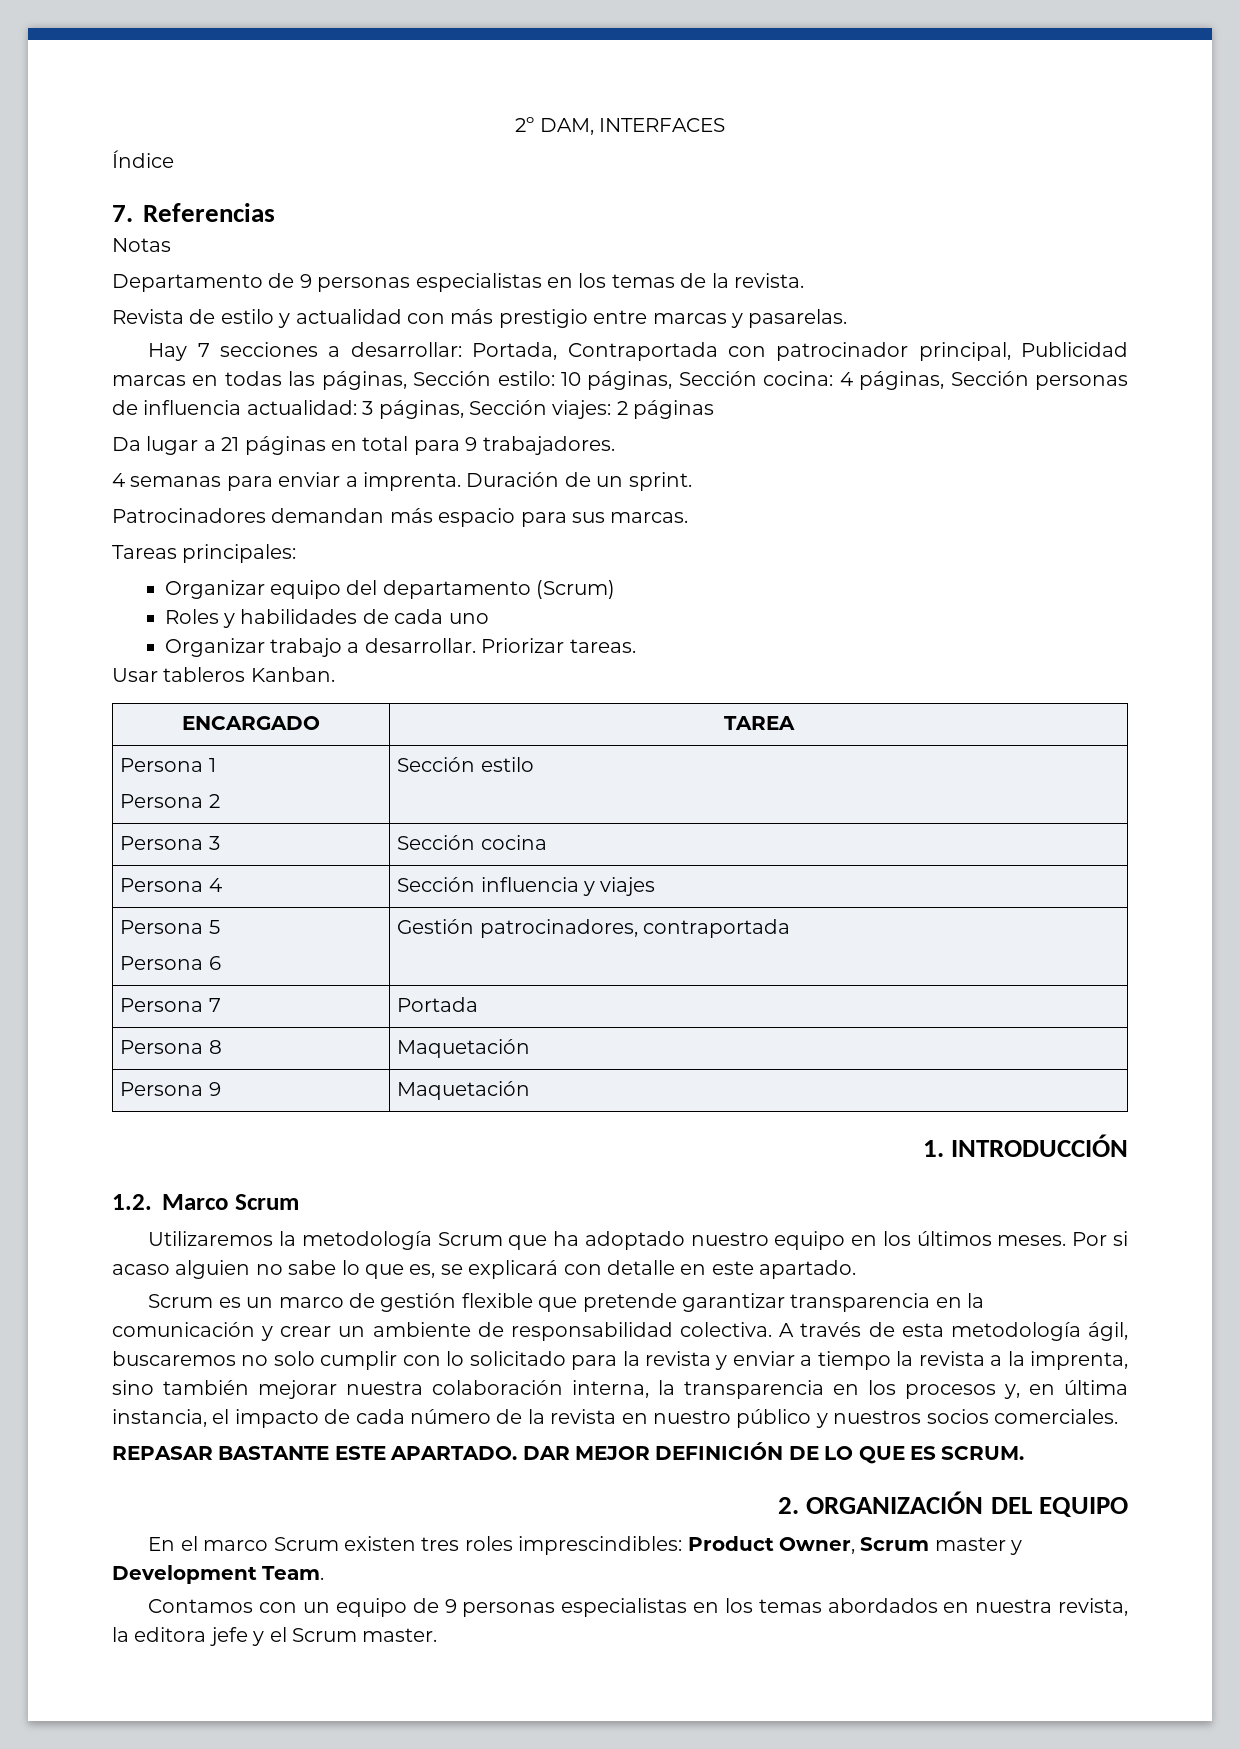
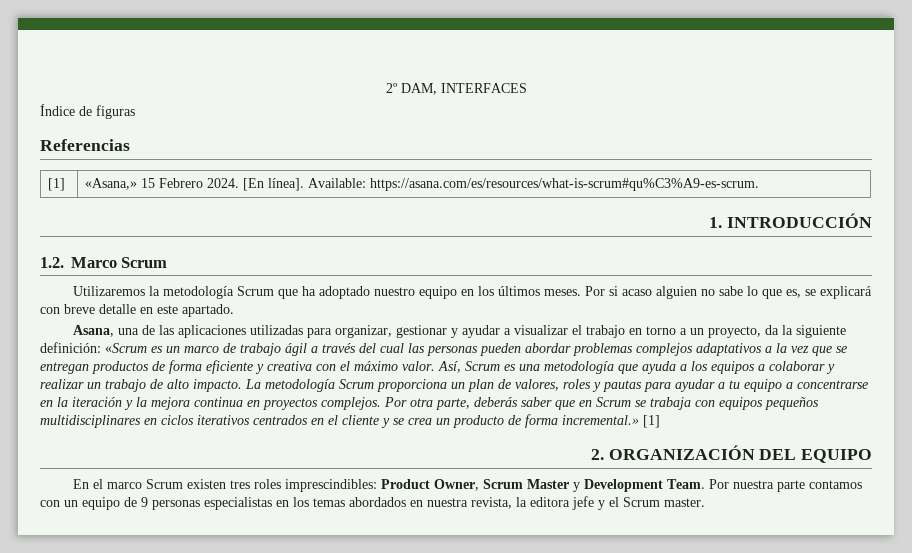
[112,205,133,222] // 7. -> [79,105,135,119] de figuras //
[112,238,171,252] [112,273,804,292] [112,309,848,328] [148,342,1128,361] [112,371,1128,390] [112,400,715,419] [112,436,615,455] [112,472,692,491] [112,508,689,527] [112,544,297,563] [164,580,616,599] [164,609,489,628] [164,638,636,657] [112,667,335,682] [182,716,320,730] [723,716,795,730] [120,758,216,772] [120,794,220,808] [397,757,534,772] [120,836,220,850] [397,835,547,850] [120,878,222,892] [397,877,656,896] [120,920,220,934] [120,956,221,970] [397,919,791,938] [120,998,221,1012] [397,997,479,1012] [120,1040,222,1054] [397,1039,531,1058] [120,1082,221,1096] [397,1081,531,1100] // Notas // Departamento de 9 personas especialistas en los temas de la revista. // Revista de estilo y actualidad con más prestigio entre marcas y pasarelas. // Hay 7 secciones a desarrollar: Portada, Contraportada con patrocinador principal, Publicidad marcas en todas las páginas, Sección estilo: 10 páginas, Sección cocina: 4 páginas, Sección personas de influencia actualidad: 3 páginas, Sección viajes: 2 páginas // Da lugar a 21 páginas en total para 9 trabajadores. // 4 semanas para enviar a imprenta. Duración de un sprint. // Patrocinadores demandan más espacio para sus marcas. // Tareas principales: // Organizar equipo del departamento (Scrum) // Roles y habilidades de cada uno // Organizar trabajo a desarrollar. Priorizar tareas. // Usar tableros Kanban. // ENCARGADO | TAREA // Persona 1 // Persona 2 | Sección estilo // Persona 3 | Sección cocina // Persona 4 | Sección influencia y viajes // Persona 5 // Persona 6 | Gestión patrocinadores, contraportada // Persona 7 | Portada // Persona 8 | Maquetación // Persona 9 | Maquetación -> [47,178,65,191] [84,178,759,191] // [1] | «Asana,» 15 Febrero 2024. [En línea]. Available: https://asana.com/es/resources/what-is-scrum#qu%C3%A9-es-scrum.
(602, 1269) none -> [64,304,95,314] breve
[148,1293,985,1312] [112,1322,1129,1341] [112,1351,1128,1370] [112,1380,1128,1399] [112,1409,1118,1428] [112,1442,1025,1464] Scrum es un marco de gestión flexible que pretende garantizar transparencia en la comunicación y crear un ambiente de responsabilidad colectiva. A través de esta metodología ágil, buscaremos no solo cumplir con lo solicitado para la revista y enviar a tiempo la revista a la imprenta, sino también mejorar nuestra colaboración interna, la transparencia en los procesos y, en última instancia, el impacto de cada número de la revista en nuestro público y nuestros socios comerciales. // REPASAR BASTANTE ESTE APARTADO. DAR MEJOR DEFINICIÓN DE LO QUE ES SCRUM. -> [73,325,847,338] [40,342,847,356] [40,360,835,374] [40,379,868,392] [40,397,819,410] [40,414,660,428] Asana, una de las aplicaciones utilizadas para organizar, gestionar y ayudar a visualizar el trabajo en torno a un proyecto, da la siguiente definición: «Scrum es un marco de trabajo ágil a través del cual las personas pueden abordar problemas complejos adaptativos a la vez que se entregan productos de forma eficiente y creativa con el máximo valor. Así, Scrum es una metodología que ayuda a los equipos a colaborar y realizar un trabajo de alto impacto. La metodología Scrum proporciona un plan de valores, roles y pautas para ayudar a tu equipo a concentrarse en la iteración y la mejora continua en proyectos complejos. Por otra parte, deberás saber que en Scrum se trabaja con equipos pequeños multidisciplinares en ciclos iterativos centrados en el cliente y se crea un producto de forma incremental.» [1]
[934,1537,1006,1551] master -> [527,479,570,489] Master
[148,1599,254,1613] // Contamos -> [709,479,863,492] Por nuestra parte contamos

